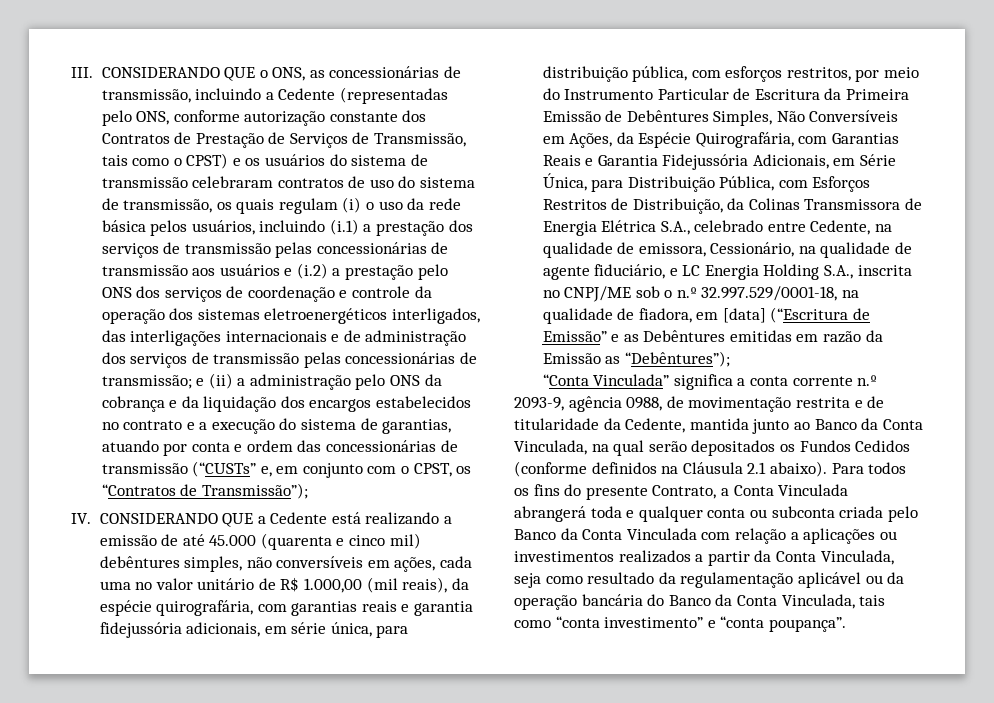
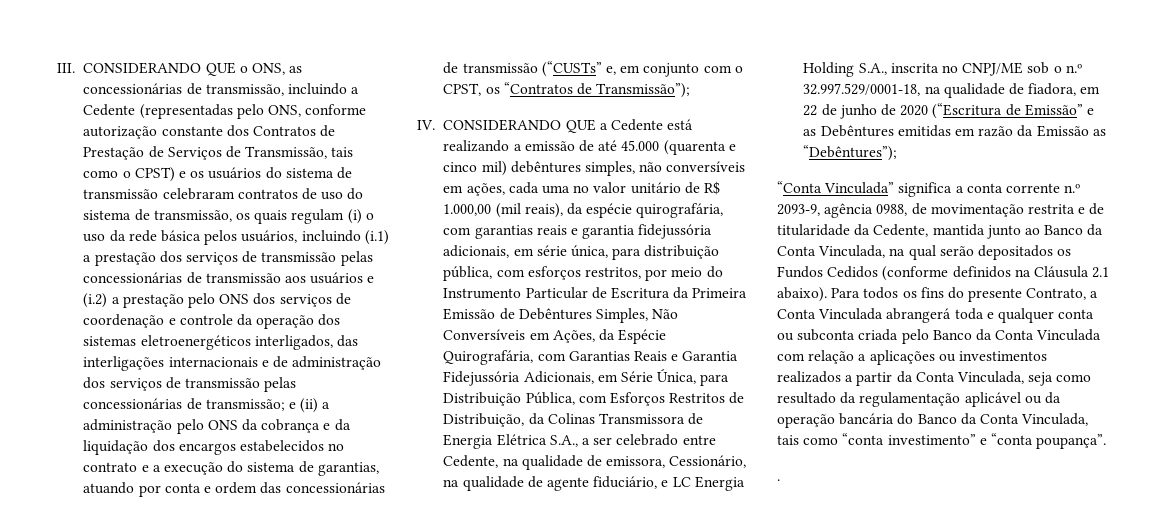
(690, 228) none -> [581,437,613,445] a ser
[722,308,766,323] [data] -> [803,104,929,119] 22 de junho de 2020
(846, 624) none -> [777,479,780,481] // .

